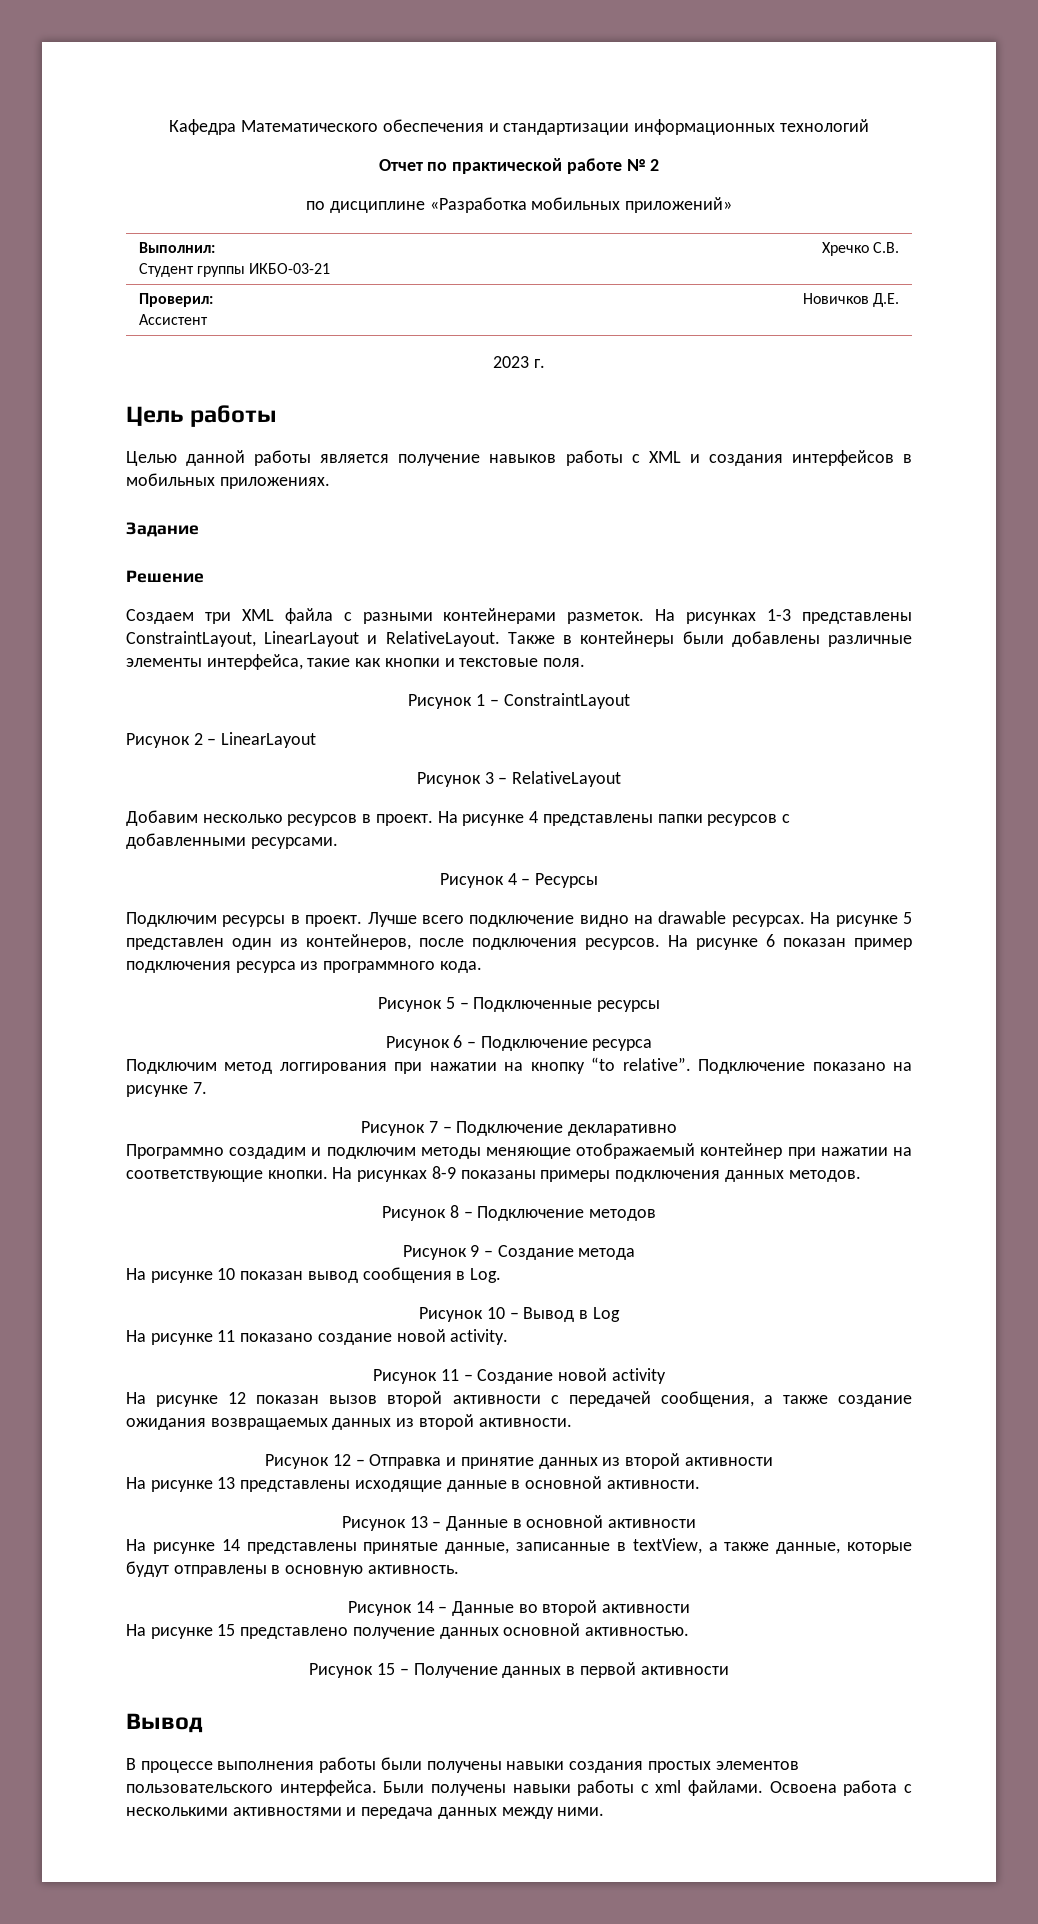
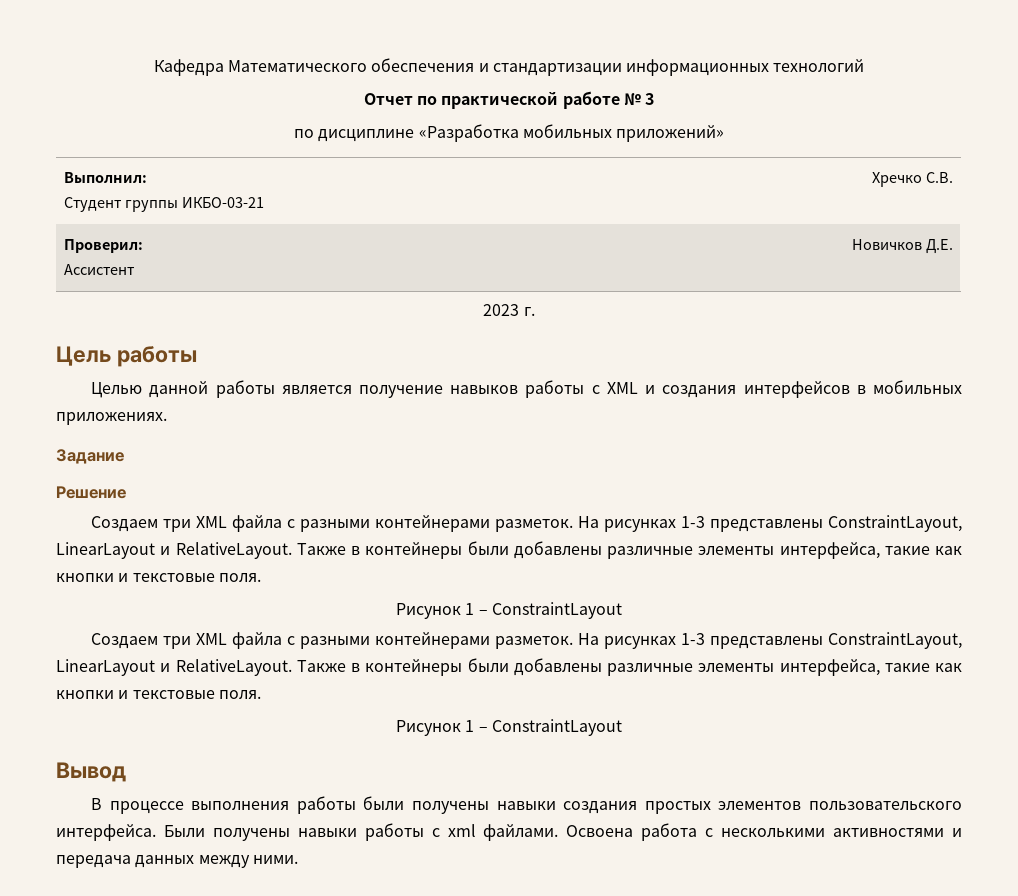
[650,159,660,171] 2 -> [645,93,655,105] 3
[126,732,317,748] [416,771,622,787] [126,810,790,826] [126,833,338,849] [439,873,599,888] [126,911,912,927] [126,934,912,950] [126,961,482,973] [378,997,660,1012] [385,1035,653,1051] [126,1057,912,1074] [126,1082,207,1097] [361,1121,677,1136] [126,1143,913,1159] [126,1166,861,1182] [382,1205,656,1221] [402,1245,636,1260] [126,1267,502,1283] [419,1307,620,1322] [126,1329,509,1345] [373,1368,666,1384] [126,1391,913,1407] [126,1414,572,1430] [265,1453,773,1469] [126,1476,700,1492] [341,1515,697,1531] [126,1538,913,1554] [126,1561,459,1577] [347,1600,691,1616] [126,1623,690,1639] [309,1662,729,1678] Рисунок 2 – LinearLayout // Рисунок 3 – RelativeLayout // Добавим несколько ресурсов в проект. На рисунке 4 представлены папки ресурсов с добавленными ресурсами. // Рисунок 4 – Ресурсы // Подключим ресурсы в проект. Лучше всего подключение видно на drawable ресурсах. На рисунке 5 представлен один из контейнеров, после подключения ресурсов. На рисунке 6 показан пример подключения ресурса из программного кода. // Рисунок 5 – Подключенные ресурсы // Рисунок 6 – Подключение ресурса // Подключим метод логгирования при нажатии на кнопку “to relative”. Подключение показано на рисунке 7. // Рисунок 7 – Подключение декларативно // Программно создадим и подключим методы меняющие отображаемый контейнер при нажатии на соответствующие кнопки. На рисунках 8-9 показаны примеры подключения данных методов. // Рисунок 8 – Подключение методов // Рисунок 9 – Создание метода // На рисунке 10 показан вывод сообщения в Log. // Рисунок 10 – Вывод в Log // На рисунке 11 показано создание новой activity. // Рисунок 11 – Создание новой activity // На рисунке 12 показан вызов второй активности с передачей сообщения, а также создание ожидания возвращаемых данных из второй активности. // Рисунок 12 – Отправка и принятие данных из второй активности // На рисунке 13 представлены исходящие данные в основной активности. // Рисунок 13 – Данные в основной активности // На рисунке 14 представлены принятые данные, записанные в textView, а также данные, которые будут отправлены в основную активность. // Рисунок 14 – Данные во второй активности // На рисунке 15 представлено получение данных основной активностью. // Рисунок 15 – Получение данных в первой активности -> [91,632,963,649] [56,658,962,676] [56,690,261,699] [396,719,622,736] Создаем три XML файла с разными контейнерами разметок. На рисунках 1-3 представлены ConstraintLayout, LinearLayout и RelativeLayout. Также в контейнеры были добавлены различные элементы интерфейса, такие как кнопки и текстовые поля. // Рисунок 1 – ConstraintLayout

